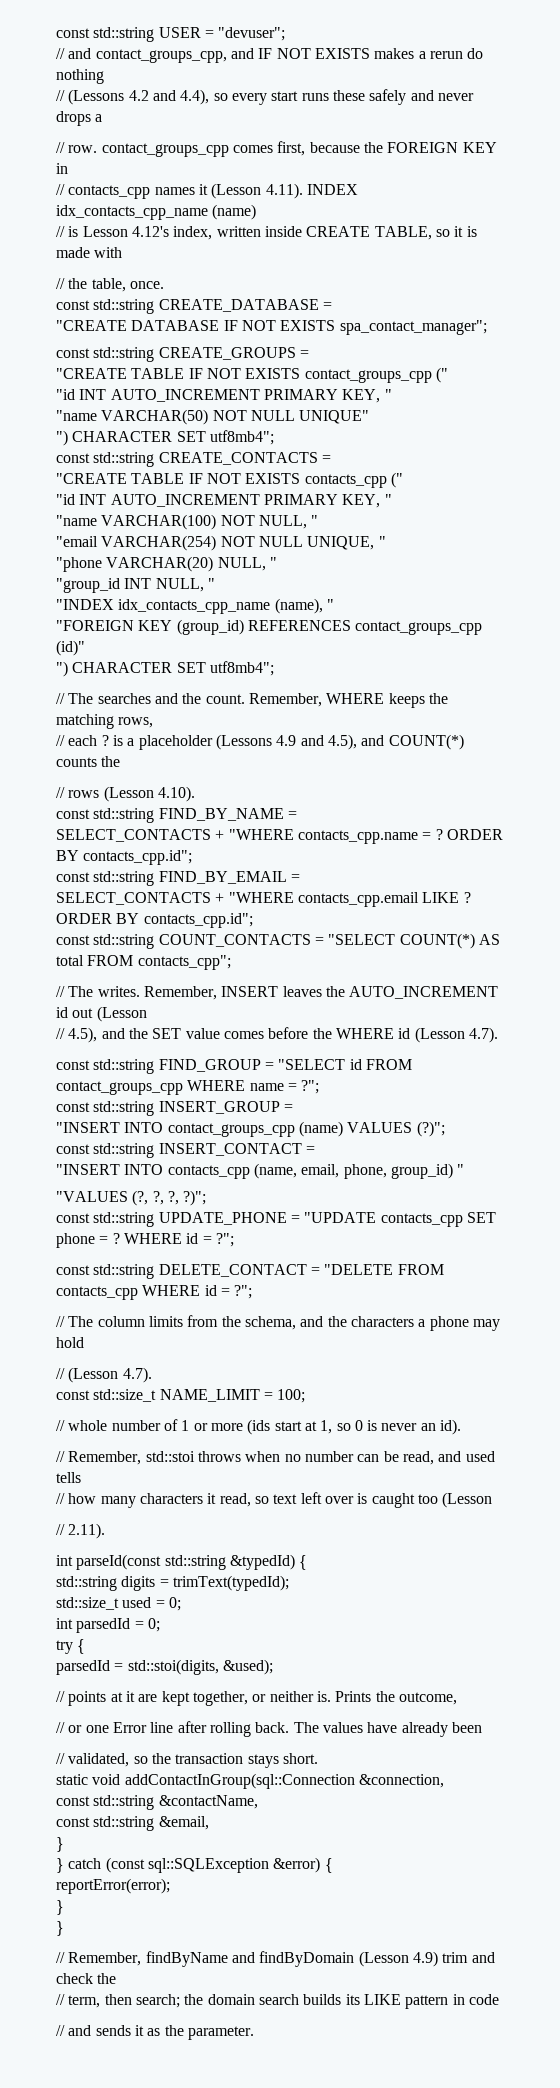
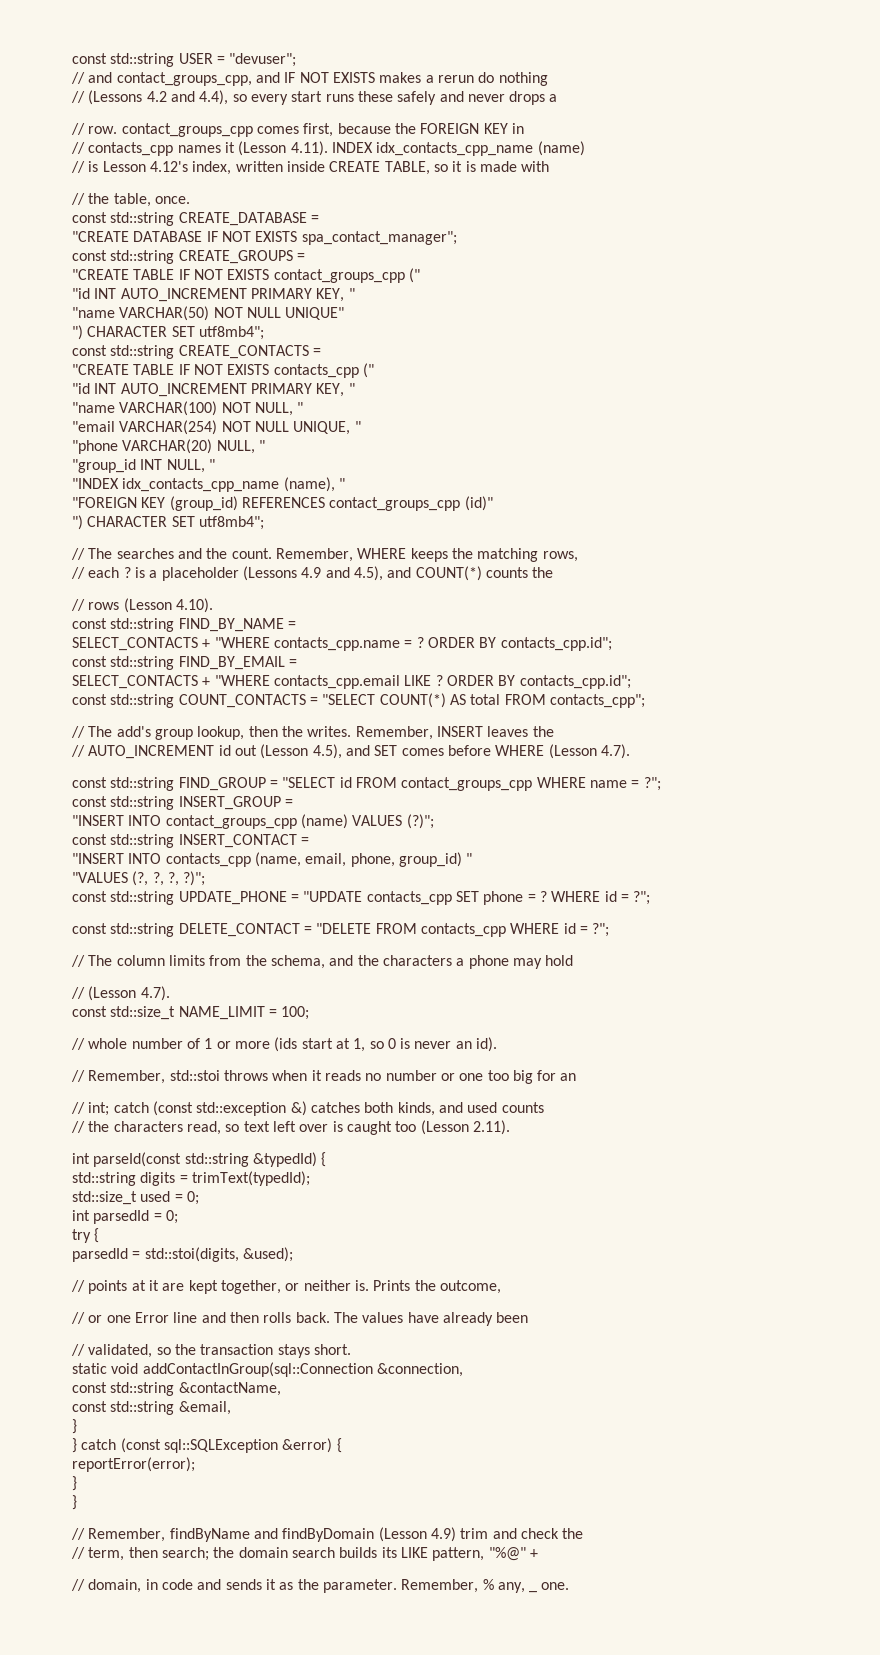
(94, 991) none -> [116,726,303,740] add's group lookup, then the
(345, 991) none -> [71,745,85,757] // //
[56,1027,411,1043] // // 4.5), and the SET value comes before the WHERE id -> [312,744,545,759] 4.5), and SET comes before WHERE
[284,1451,434,1465] no number can be read, -> [311,1070,577,1084] [71,1101,435,1116] it reads no number or one too big for an // // int; catch (const std::exception &) catches both kinds,
[56,1472,81,1483] [56,1493,217,1508] tells // // how many characters it -> [501,1102,544,1113] [71,1121,183,1133] counts // // the characters
[56,1524,65,1535] // // -> (469, 1127) none
[177,1721,251,1737] after rolling -> [201,1312,292,1323] and then rolls
[405,1995,449,2009] pattern -> [432,1547,538,1561] [71,1579,142,1593] pattern, "%@" + // // domain,
[56,2025,65,2036] // // -> (193, 1584) none
(254, 2033) none -> [401,1579,538,1593] [541,1582,570,1590] Remember, % any, _ one.

